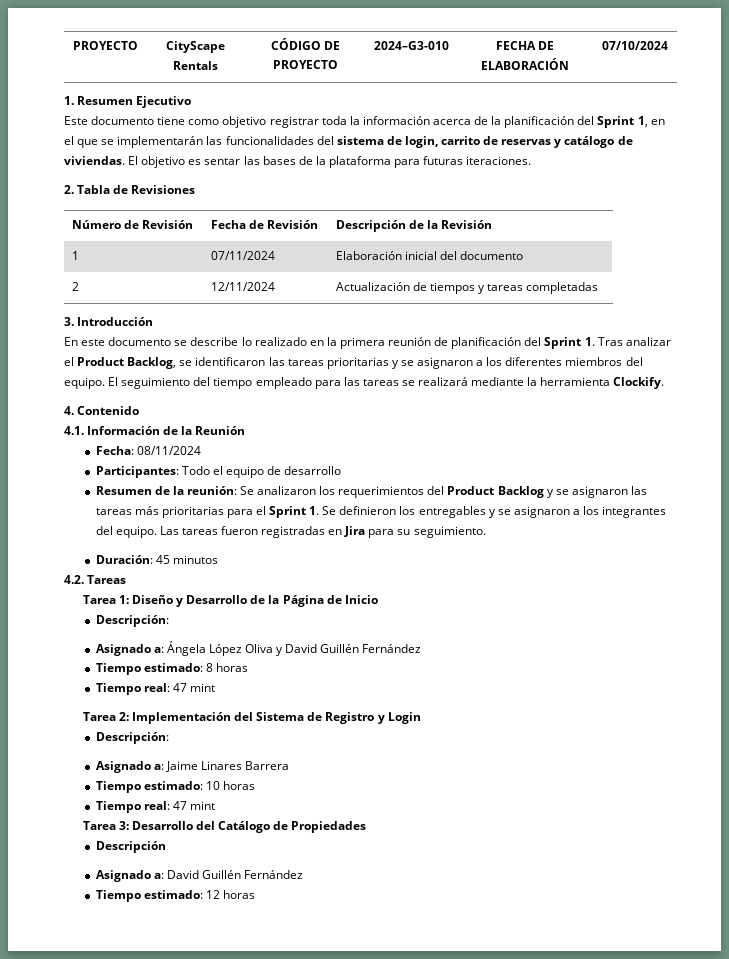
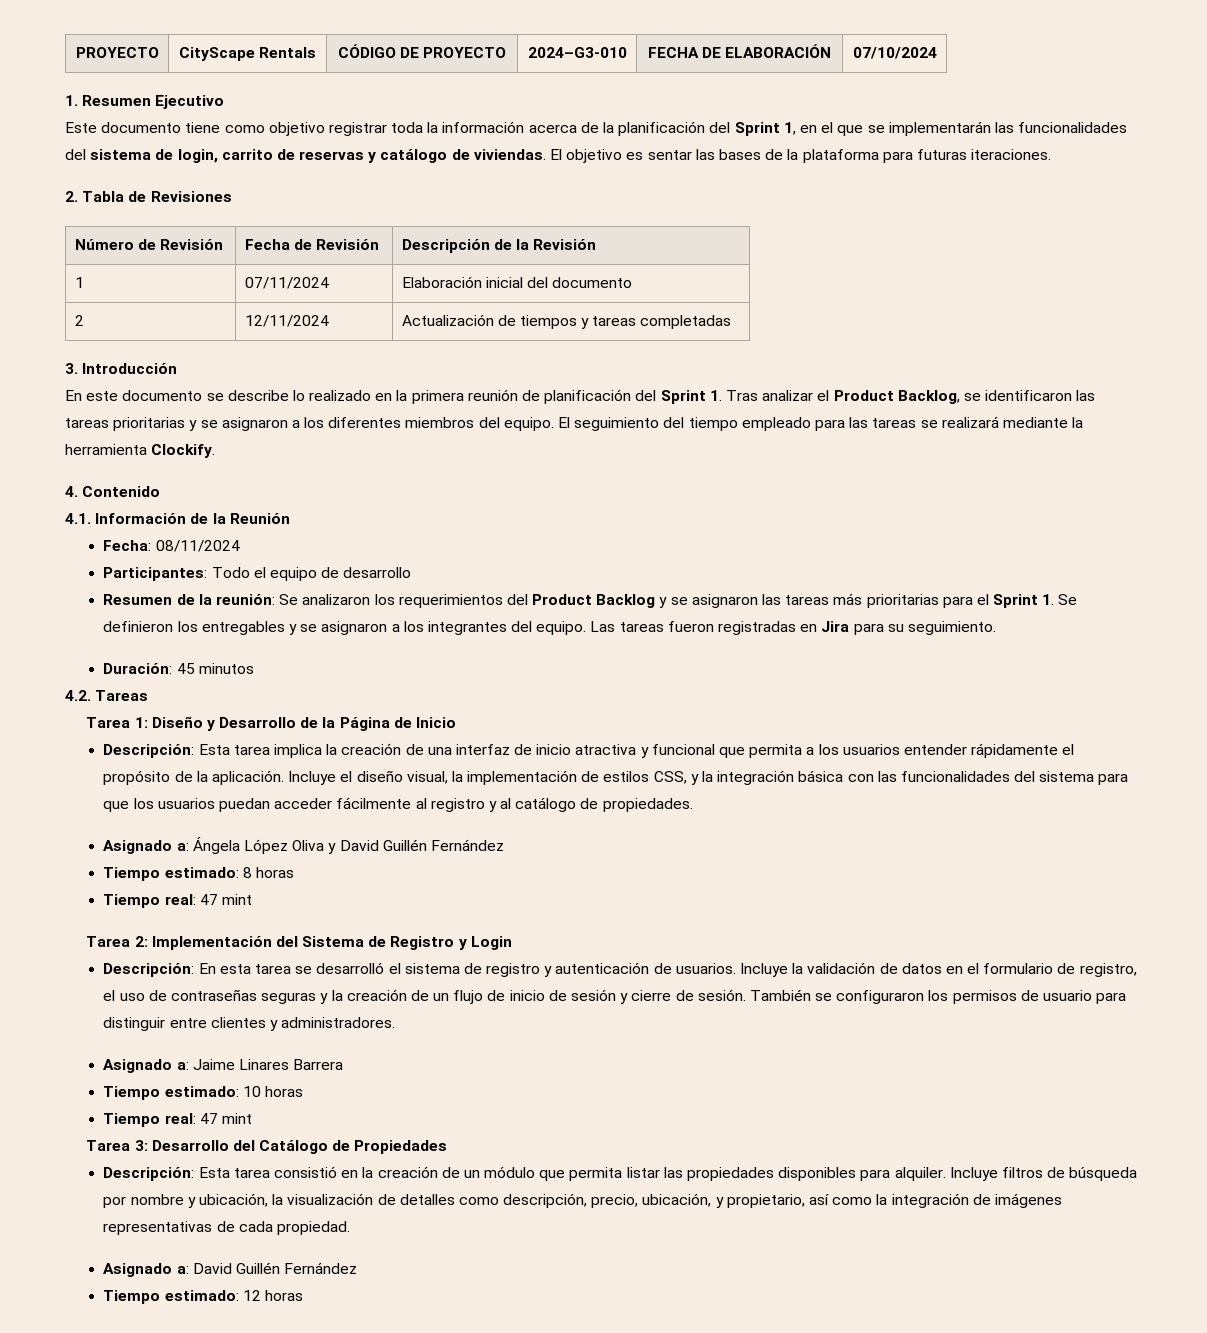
(169, 621) none -> [198,743,1075,758] [103,770,1129,785] [103,797,693,812] Esta tarea implica la creación de una interfaz de inicio atractiva y funcional que permita a los usuarios entender rápidamente el propósito de la aplicación. Incluye el diseño visual, la implementación de estilos CSS, y la integración básica con las funcionalidades del sistema para que los usuarios puedan acceder fácilmente al registro y al catálogo de propiedades.
(169, 738) none -> [198,962,1137,977] [103,989,1127,1004] [103,1017,396,1031] En esta tarea se desarrolló el sistema de registro y autenticación de usuarios. Incluye la validación de datos en el formulario de registro, el uso de contraseñas seguras y la creación de un flujo de inicio de sesión y cierre de sesión. También se configuraron los permisos de usuario para distinguir entre clientes y administradores.
[95,841,166,853] Descripción -> [103,1166,1138,1181] [103,1193,1062,1208] [103,1221,350,1235] Descripción: Esta tarea consistió en la creación de un módulo que permita listar las propiedades disponibles para alquiler. Incluye filtros de búsqueda por nombre y ubicación, la visualización de detalles como descripción, precio, ubicación, y propietario, así como la integración de imágenes representativas de cada propiedad.

